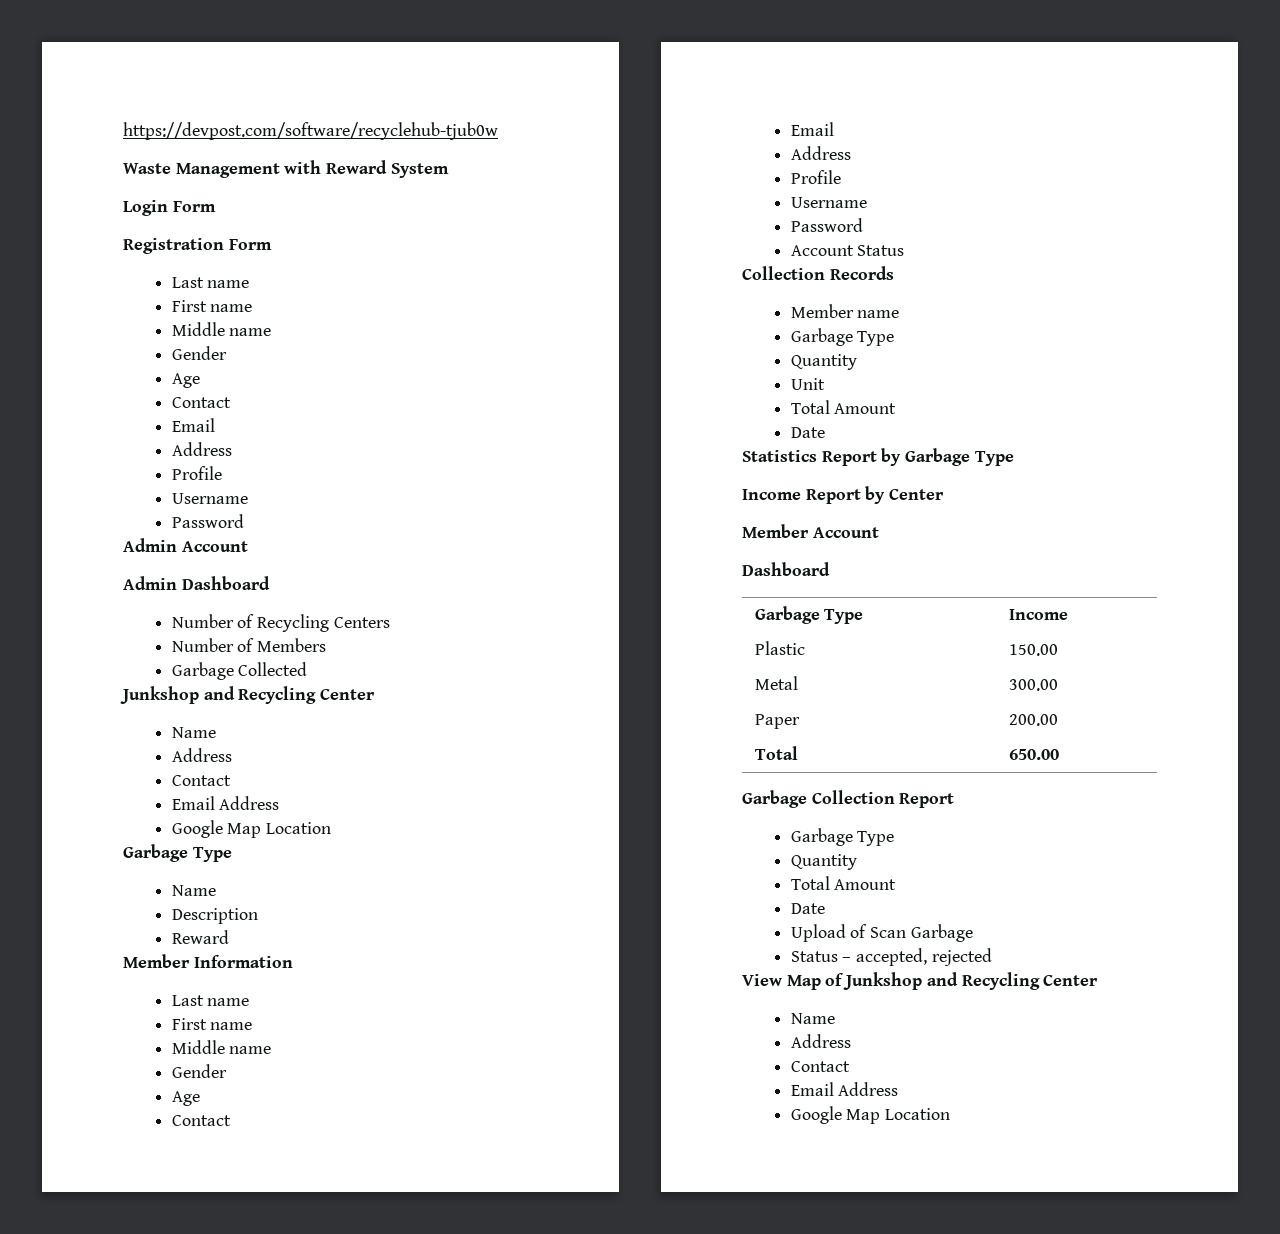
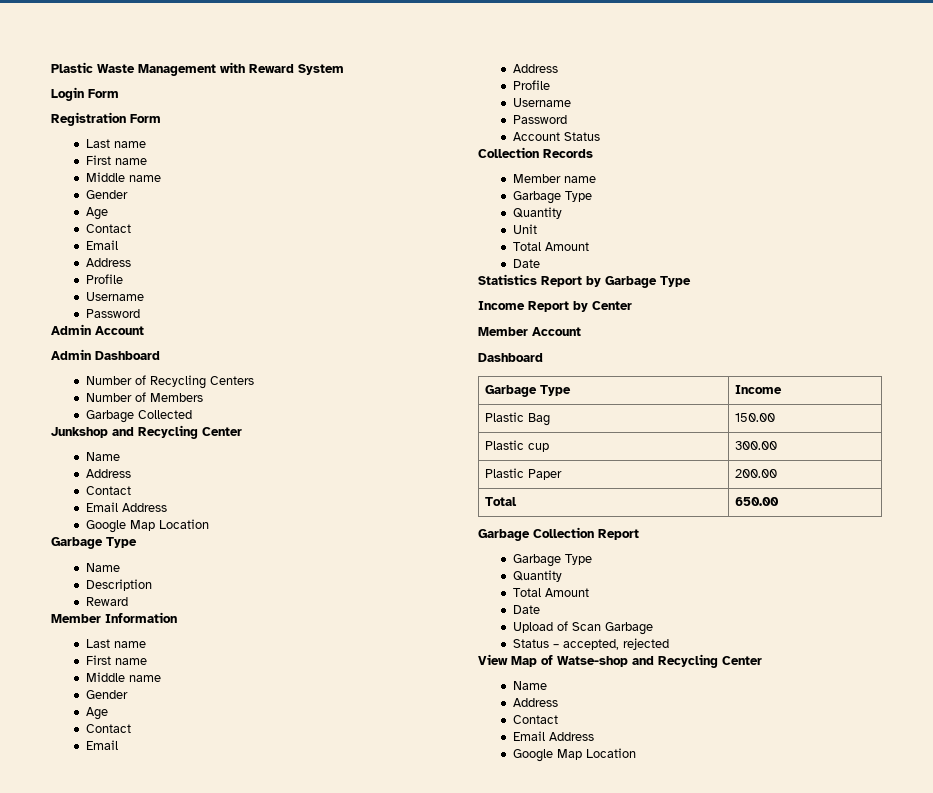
[123,122,498,140] https://devpost.com/software/recyclehub-tjub0w // -> [51,62,93,73] Plastic
(805, 648) none -> [528,413,551,426] Bag
[754,676,798,690] Metal -> [485,440,550,452] Plastic cup
(1058, 685) none -> [485,468,525,478] Plastic
[843,972,923,990] Junkshop -> [557,656,628,667] Watse-shop

